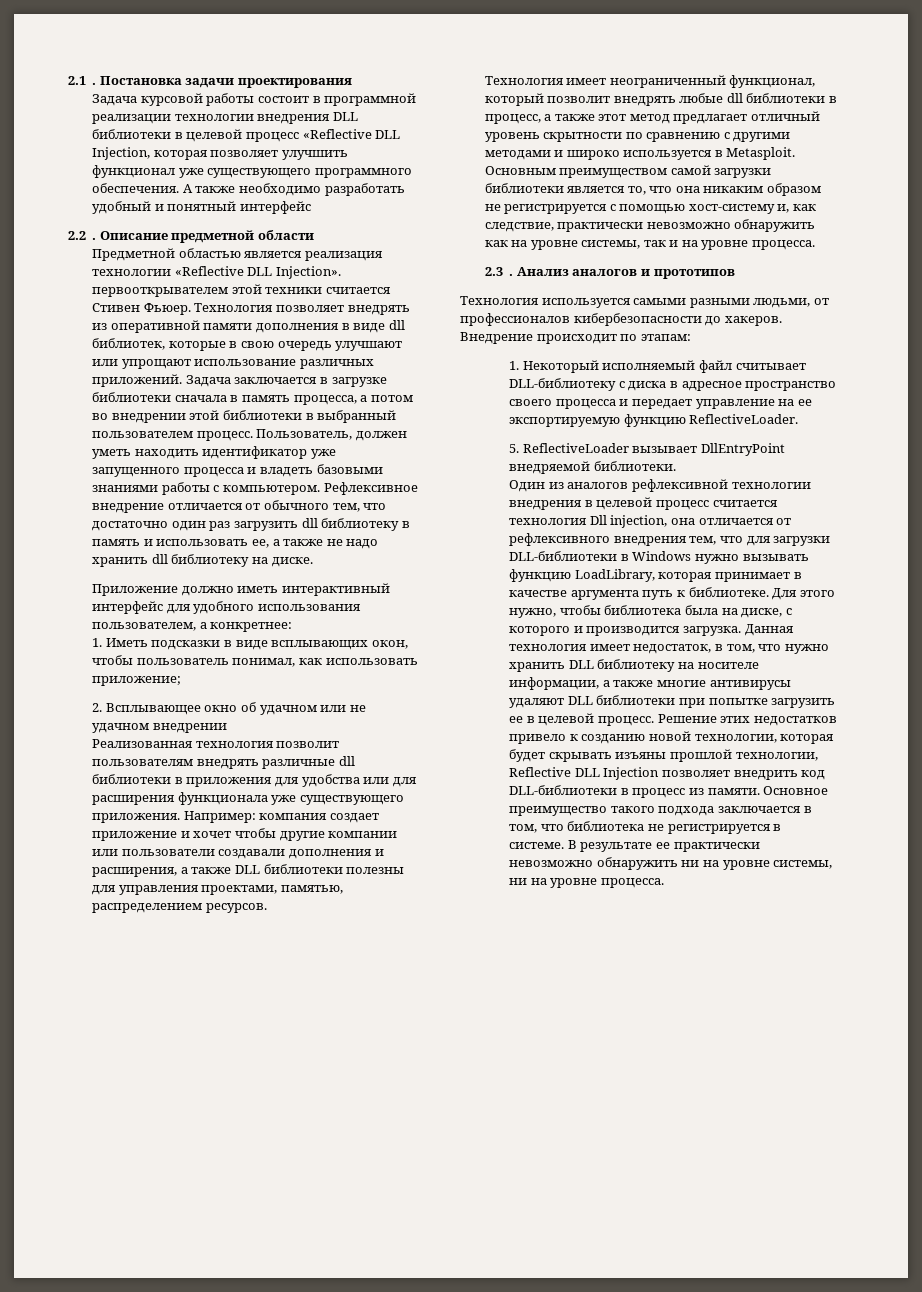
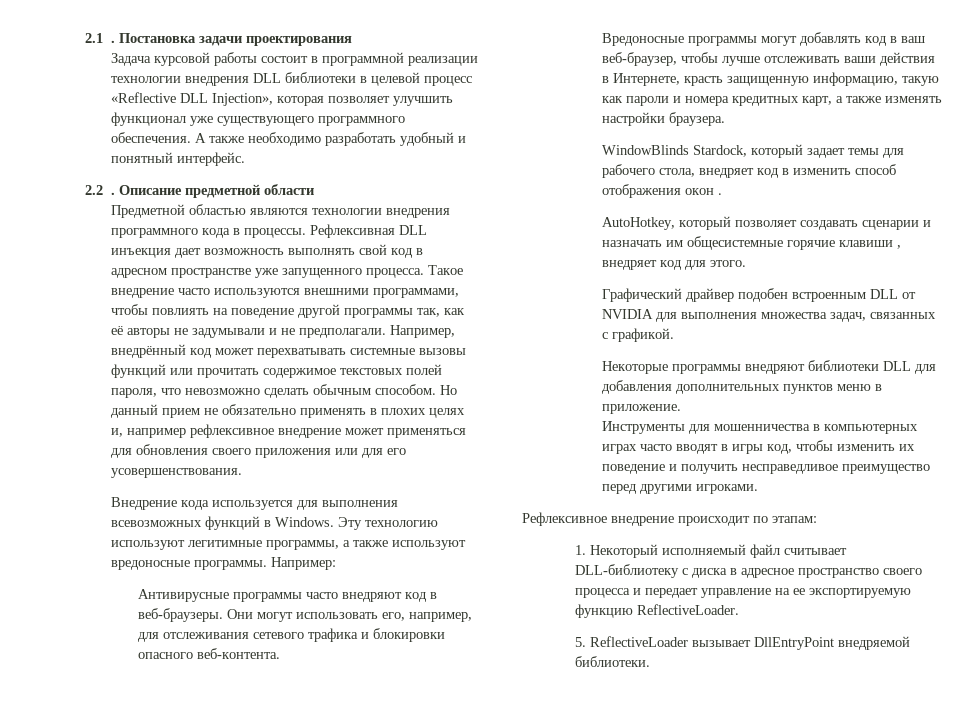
[92,147,151,160] Injection, -> [212,93,274,106] Injection»,
[239,201,311,214] интерфейс -> [177,152,246,166] интерфейс.
[244,251,383,261] [92,266,341,279] [92,284,391,297] [92,303,410,315] [92,320,405,333] [92,338,403,351] [92,359,374,369] [92,374,387,387] [92,392,413,405] [92,410,397,423] [92,429,407,441] [92,446,336,459] [92,464,383,477] [92,482,418,495] [92,500,387,513] [92,518,410,531] [92,539,379,549] [92,554,313,567] [92,583,390,596] [92,601,361,614] [92,622,293,632] [92,638,408,650] [92,655,418,667] [92,676,182,686] [92,702,366,715] [92,723,227,733] [92,739,340,748] [92,756,355,769] [92,774,417,787] [92,792,404,805] [92,811,379,823] [92,828,398,841] [92,849,384,859] [92,864,405,877] [92,885,343,895] [92,903,267,913] [484,75,816,88] [484,93,837,106] [484,111,820,124] [484,132,791,142] [484,147,796,160] [484,165,772,178] [484,183,821,196] [484,204,816,214] [484,219,816,232] [484,240,815,250] [484,267,735,279] [460,296,829,308] [460,313,782,326] [460,332,533,344] является реализация технологии «Reflective DLL Injection». первооткрывателем этой техники считается Стивен Фьюер. Технология позволяет внедрять из оперативной памяти дополнения в виде dll библиотек, которые в свою очередь улучшают или упрощают использование различных приложений. Задача заключается в загрузке библиотеки сначала в память процесса, а потом во внедрении этой библиотеки в выбранный пользователем процесс. Пользователь, должен уметь находить идентификатор уже запущенного процесса и владеть базовыми знаниями работы с компьютером. Рефлексивное внедрение отличается от обычного тем, что достаточно один раз загрузить dll библиотеку в память и использовать ее, а также не надо хранить dll библиотеку на диске. // Приложение должно иметь интерактивный интерфейс для удобного использования пользователем, а конкретнее: // 1. Иметь подсказки в виде всплывающих окон, чтобы пользователь понимал, как использовать приложение; // 2. Всплывающее окно об удачном или не удачном внедрении // Реализованная технология позволит пользователям внедрять различные dll библиотеки в приложения для удобства или для расширения функционала уже существующего приложения. Например: компания создает приложение и хочет чтобы другие компании или пользователи создавали дополнения и расширения, а также DLL библиотеки полезны для управления проектами, памятью, распределением ресурсов. // Технология имеет неограниченный функционал, который позволит внедрять любые dll библиотеки в процесс, а также этот метод предлагает отличный уровень скрытности по сравнению с другими методами и широко используется в Metasploit. Основным преимуществом самой загрузки библиотеки является то, что она никаким образом не регистрируется с помощью хост-систему и, как следствие, практически невозможно обнаружить как на уровне системы, так и на уровне процесса. // 2.3 . Анализ аналогов и прототипов // Технология используется самыми разными людьми, от профессионалов кибербезопасности до хакеров. Внедрение -> [250,208,451,218] [111,224,428,238] [111,244,424,258] [111,265,464,278] [111,288,460,298] [111,304,466,318] [111,325,456,338] [111,344,467,358] [111,364,443,378] [111,384,458,398] [111,404,466,418] [111,424,467,438] [111,444,407,458] [111,468,243,478] [111,497,399,510] [111,516,439,530] [111,540,467,550] [111,557,337,570] [137,589,437,602] [137,608,472,622] [137,628,445,642] [137,648,280,659] [601,32,925,46] [601,52,935,66] [601,72,939,86] [601,96,942,106] [601,112,725,126] [601,144,904,158] [601,164,896,178] [601,184,722,198] [601,216,931,230] [601,236,901,250] [601,260,746,270] [601,288,916,302] [601,309,936,322] [601,328,674,342] [601,360,936,374] [601,380,882,394] [601,404,681,414] [601,421,918,434] [601,440,915,454] [601,464,930,474] [601,484,758,494] [522,512,674,526] являются технологии внедрения программного кода в процессы. Рефлексивная DLL инъекция дает возможность выполнять свой код в адресном пространстве уже запущенного процесса. Такое внедрение часто используются внешними программами, чтобы повлиять на поведение другой программы так, как её авторы не задумывали и не предполагали. Например, внедрённый код может перехватывать системные вызовы функций или прочитать содержимое текстовых полей пароля, что невозможно сделать обычным способом. Но данный прием не обязательно применять в плохих целях и, например рефлексивное внедрение может применяться для обновления своего приложения или для его усовершенствования. // Внедрение кода используется для выполнения всевозможных функций в Windows. Эту технологию используют легитимные программы, а также используют вредоносные программы. Например: // Антивирусные программы часто внедряют код в веб-браузеры. Они могут использовать его, например, для отслеживания сетевого трафика и блокировки опасного веб-контента. // Вредоносные программы могут добавлять код в ваш веб-браузер, чтобы лучше отслеживать ваши действия в Интернете, красть защищенную информацию, такую как пароли и номера кредитных карт, а также изменять настройки браузера. // WindowBlinds Stardock, который задает темы для рабочего стола, внедряет код в изменить способ отображения окон . // AutoHotkey, который позволяет создавать сценарии и назначать им общесистемные горячие клавиши , внедряет код для этого. // Графический драйвер подобен встроенным DLL от NVIDIA для выполнения множества задач, связанных с графикой. // Некоторые программы внедряют библиотеки DLL для добавления дополнительных пунктов меню в приложение. // Инструменты для мошенничества в компьютерных играх часто вводят в игры код, чтобы изменить их поведение и получить несправедливое преимущество перед другими игроками. // Рефлексивное внедрение
[509,479,811,492] [509,497,778,510] [509,515,792,528] [509,533,831,546] [509,551,809,564] [509,569,802,582] [509,587,835,600] [509,605,792,618] [509,624,794,636] [509,644,829,654] [509,659,759,672] [509,677,791,690] [509,695,836,708] [509,713,837,726] [509,731,835,744] [509,749,818,762] [509,767,826,780] [509,785,829,798] [509,806,812,816] [509,821,782,834] [509,840,760,852] [509,857,833,870] [509,878,664,888] // Один из аналогов рефлексивной технологии внедрения в целевой процесс считается технология Dll injection, она отличается от рефлексивного внедрения тем, что для загрузки DLL-библиотеки в Windows нужно вызывать функцию LoadLibrary, которая принимает в качестве аргумента путь к библиотеке. Для этого нужно, чтобы библиотека была на диске, с которого и производится загрузка. Данная технология имеет недостаток, в том, что нужно хранить DLL библиотеку на носителе информации, а также многие антивирусы удаляют DLL библиотеки при попытке загрузить ее в целевой процесс. Решение этих недостатков привело к созданию новой технологии, которая будет скрывать изъяны прошлой технологии, Reflective DLL Injection позволяет внедрить код DLL-библиотеки в процесс из памяти. Основное преимущество такого подхода заключается в том, что библиотека не регистрируется в системе. В результате ее практически невозможно обнаружить ни на уровне системы, ни на уровне процесса. -> (651, 661) none

